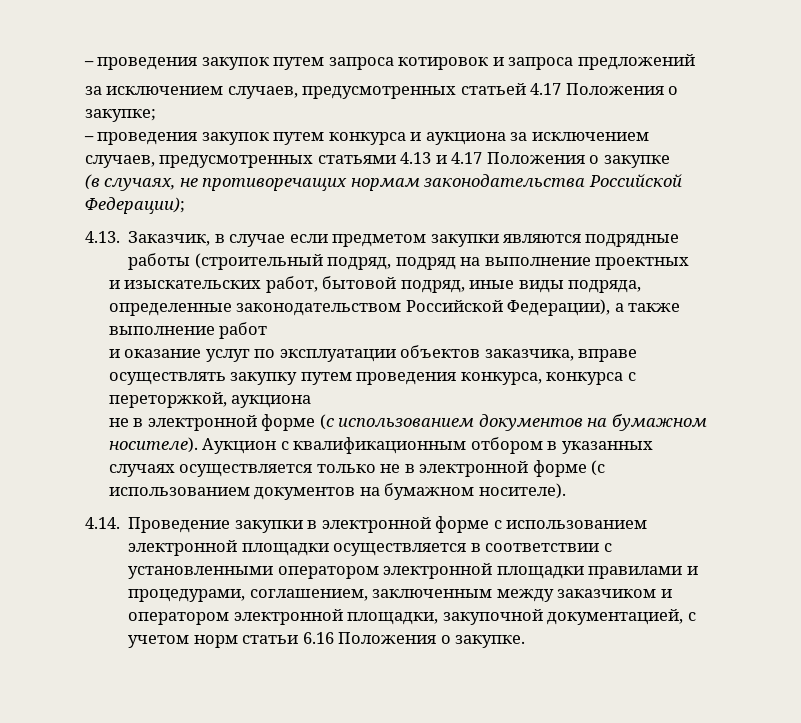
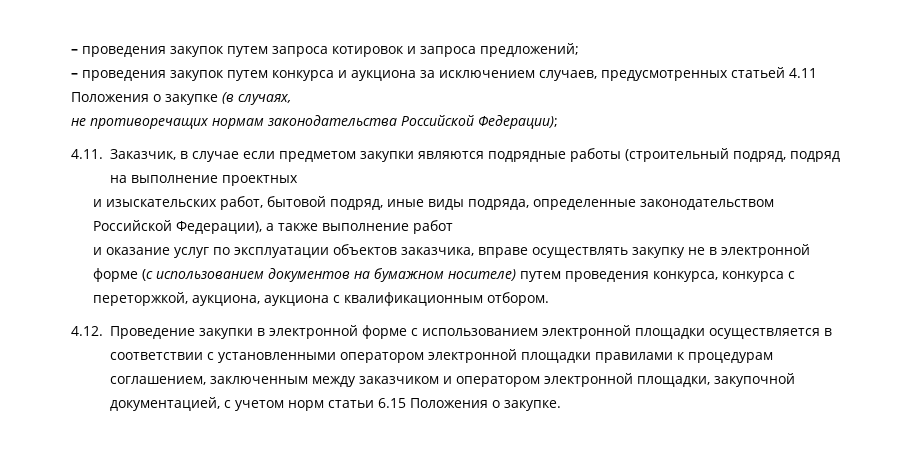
[577,54,695,70] [85,83,679,99] [85,109,156,122] предложений // за исключением случаев, предусмотренных статьей 4.17 Положения о закупке; -> [480,43,579,57] предложений;
[317,152,483,164] статьями 4.13 и 4.17 -> [731,67,817,78] статьей 4.11
(670, 161) // -> (218, 99) none
(176, 184) none -> (291, 99) //
[85,231,120,243] 4.13. -> [71,149,103,159] 4.11.
[300,372,636,385] [108,392,312,408] [108,414,707,431] [108,437,653,454] [108,460,606,477] [108,483,566,500] [85,517,120,529] путем проведения конкурса, конкурса с переторжкой, аукциона // не в электронной форме (с использованием документов на бумажном носителе). Аукцион с квалификационным отбором в указанных случаях осуществляется только не в электронной форме (с использованием документов на бумажном носителе). // 4.14. -> [688,244,811,258] [93,268,796,282] [93,292,550,306] [71,326,103,336] не в электронной форме (с использованием документов на бумажном носителе) путем проведения конкурса, конкурса с переторжкой, аукциона, аукциона с квалификационным отбором. // 4.12.
[686,566,698,575] [128,589,246,602] и процедурами, -> [677,352,773,363] к процедурам
[302,632,334,644] 6.16 -> [378,398,406,408] 6.15

